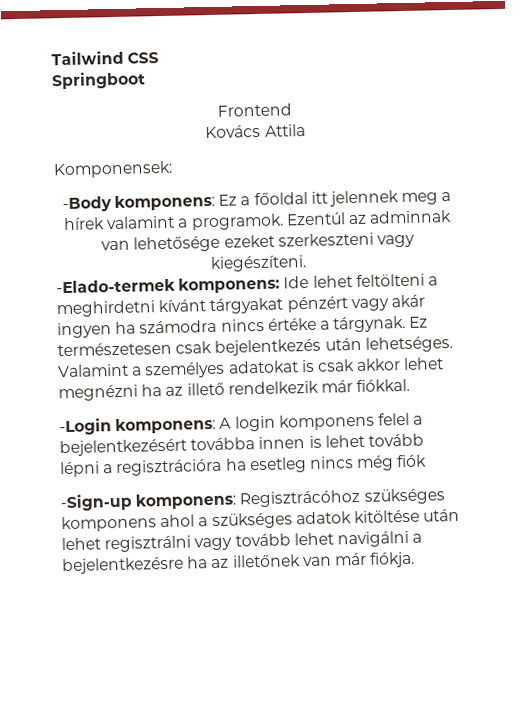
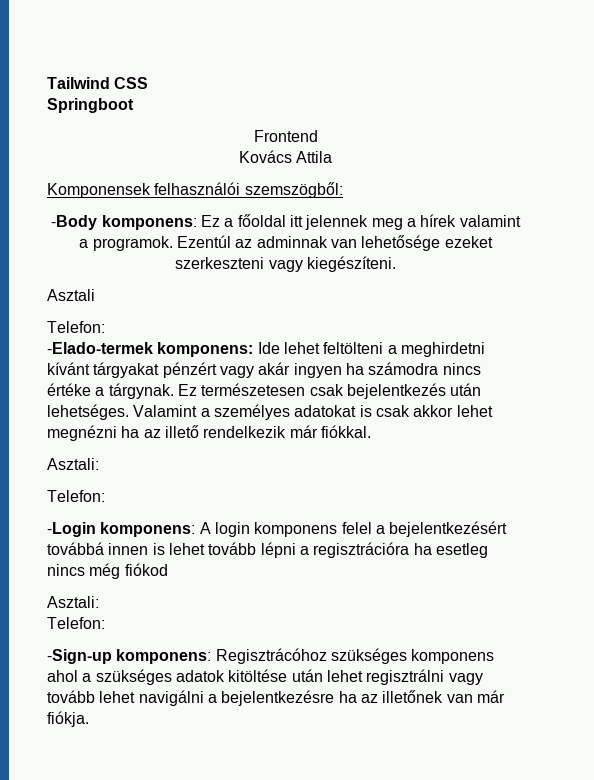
[53,160,173,179] Komponensek: -> [47,182,343,198] Komponensek felhasználói szemszögből:
(307, 264) none -> [47,289,95,301] [47,321,105,333] // Asztali // Telefon:
(411, 385) none -> [47,458,99,470] [47,490,105,502] // Asztali: // Telefon:
[190,437,256,451] továbba -> [47,542,104,555] továbbá
[396,454,428,468] fiók -> [124,563,168,576] [47,596,99,608] [47,617,105,629] fiókod // Asztali: // Telefon:

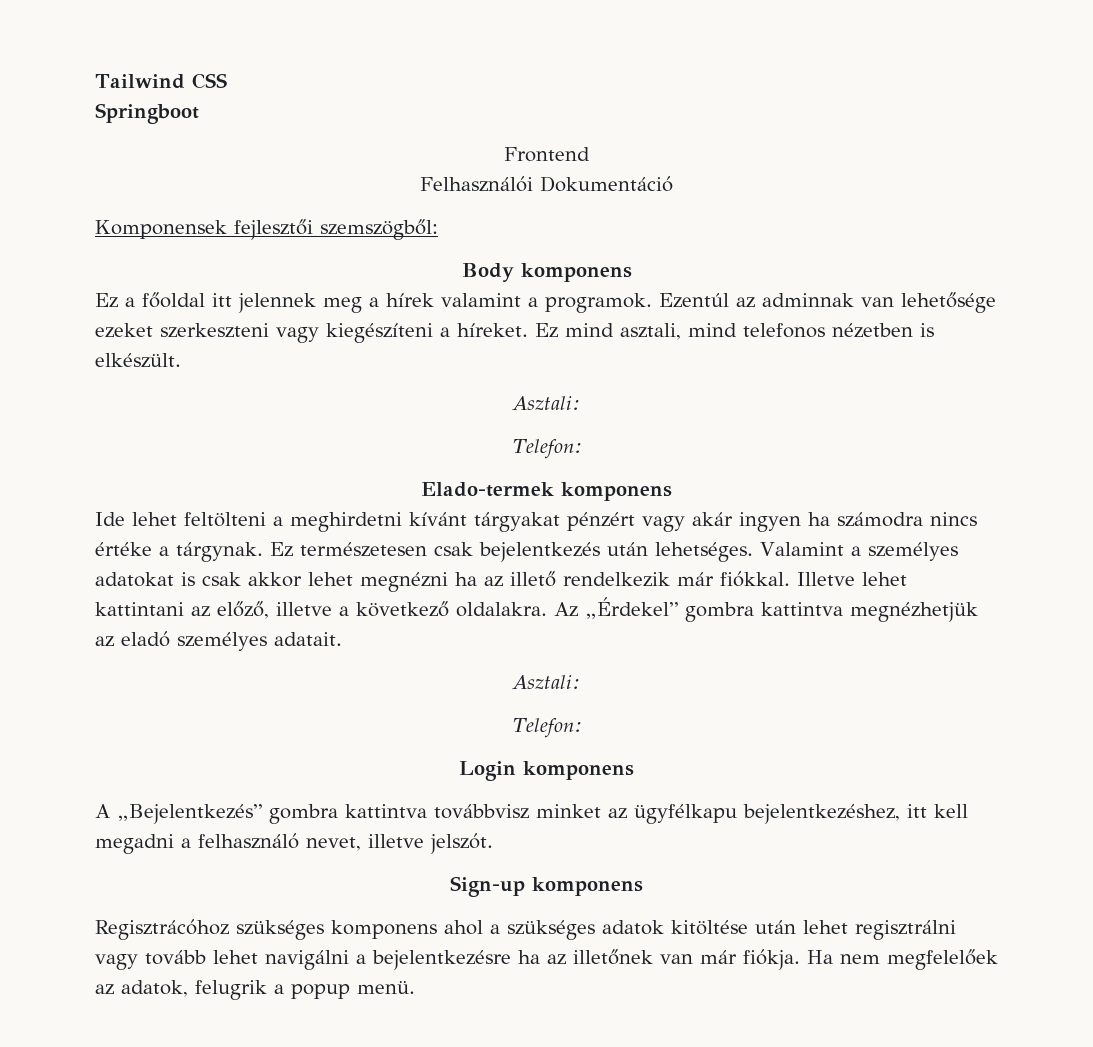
[238,150,333,163] Kovács Attila -> [420,176,673,192] Felhasználói Dokumentáció
[154,182,241,195] felhasználói -> [234,219,313,240] fejlesztői
[51,215,197,230] -Body komponens: -> [461,263,632,282] Body komponens //
[306,256,396,272] [47,289,95,301] [47,321,105,333] [47,342,254,357] kiegészíteni. // Asztali // Telefon: // -Elado-termek komponens: -> [326,323,934,343] [95,353,181,368] [512,396,580,410] [511,439,582,459] [421,482,672,501] kiegészíteni a híreket. Ez mind asztali, mind telefonos nézetben is elkészült. // Asztali: // Telefon: // Elado-termek komponens //
[47,458,99,470] [47,490,105,502] [47,521,508,537] [47,542,488,558] [47,563,168,579] [47,596,99,608] [47,617,105,629] [47,649,212,664] // Asztali: // Telefon: // -Login komponens: A login komponens felel a bejelentkezésért továbbá innen is lehet tovább lépni a regisztrációra ha esetleg nincs még fiókod // Asztali: // Telefon: // -Sign-up komponens: -> [797,572,907,586] [95,597,978,622] [95,631,342,651] [512,675,580,689] [511,718,582,738] [459,761,634,781] [95,804,968,824] [95,833,493,854] [450,876,643,897] Illetve lehet kattintani az előző, illetve a következő oldalakra. Az „Érdekel” gombra kattintva megnézhetjük az eladó személyes adatait. // Asztali: // Telefon: // Login komponens // A „Bejelentkezés” gombra kattintva továbbvisz minket az ügyfélkapu bejelentkezéshez, itt kell megadni a felhasználó nevet, illetve jelszót. // Sign-up komponens //
(89, 719) none -> [807,949,998,970] [95,980,415,1000] Ha nem megfelelőek az adatok, felugrik a popup menü.

